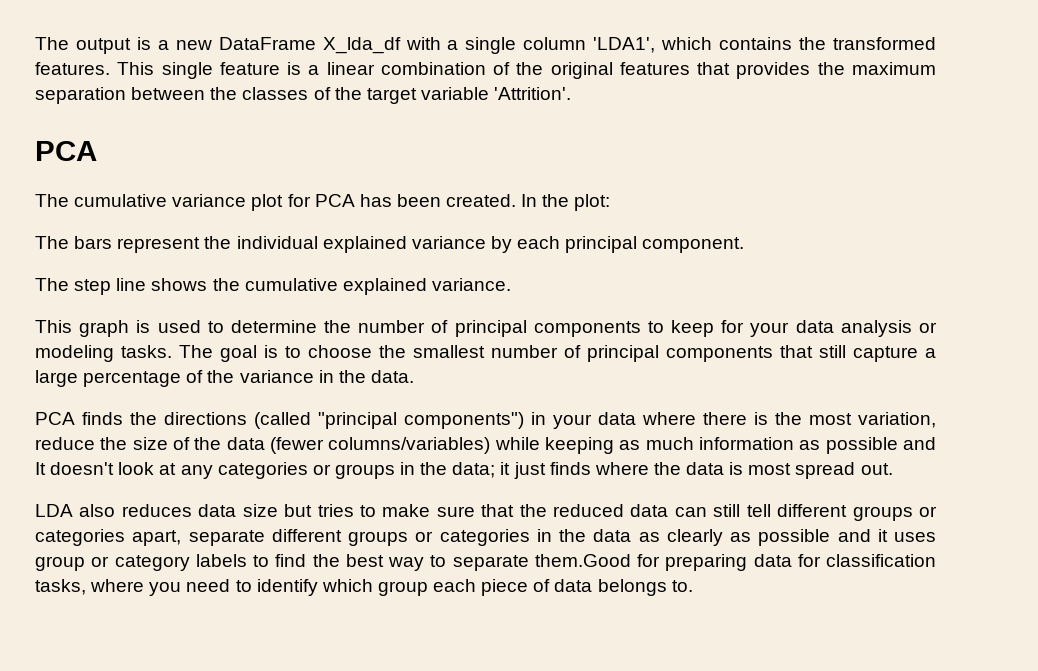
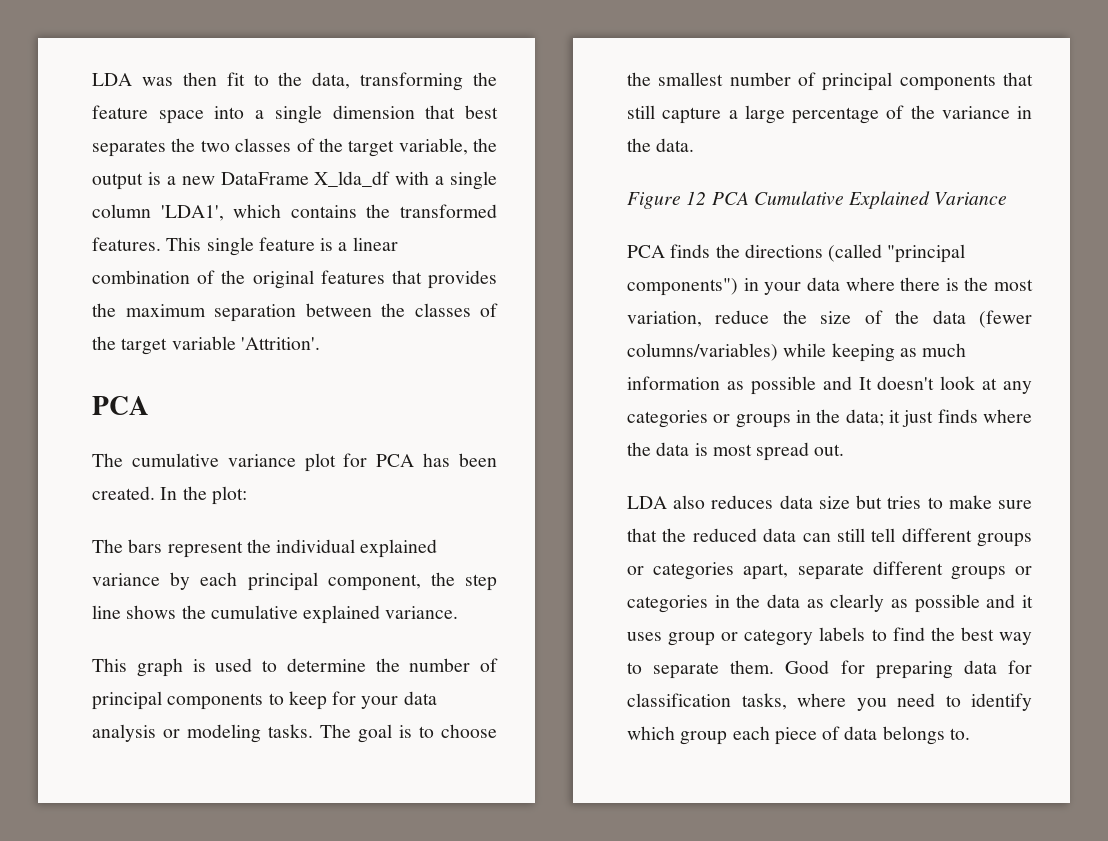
[35,37,69,50] The -> [92,72,497,91] [92,105,498,124] [92,138,497,157] LDA was then fit to the data, transforming the feature space into a single dimension that best separates the two classes of the target variable, the
[642,237,745,253] [35,278,69,291] component. // The -> [327,572,455,591] component, the
(414, 376) none -> [627,191,1008,209] // Figure 12 PCA Cumulative Explained Variance
[534,554,631,567] them.Good -> [730,660,830,674] them. Good

